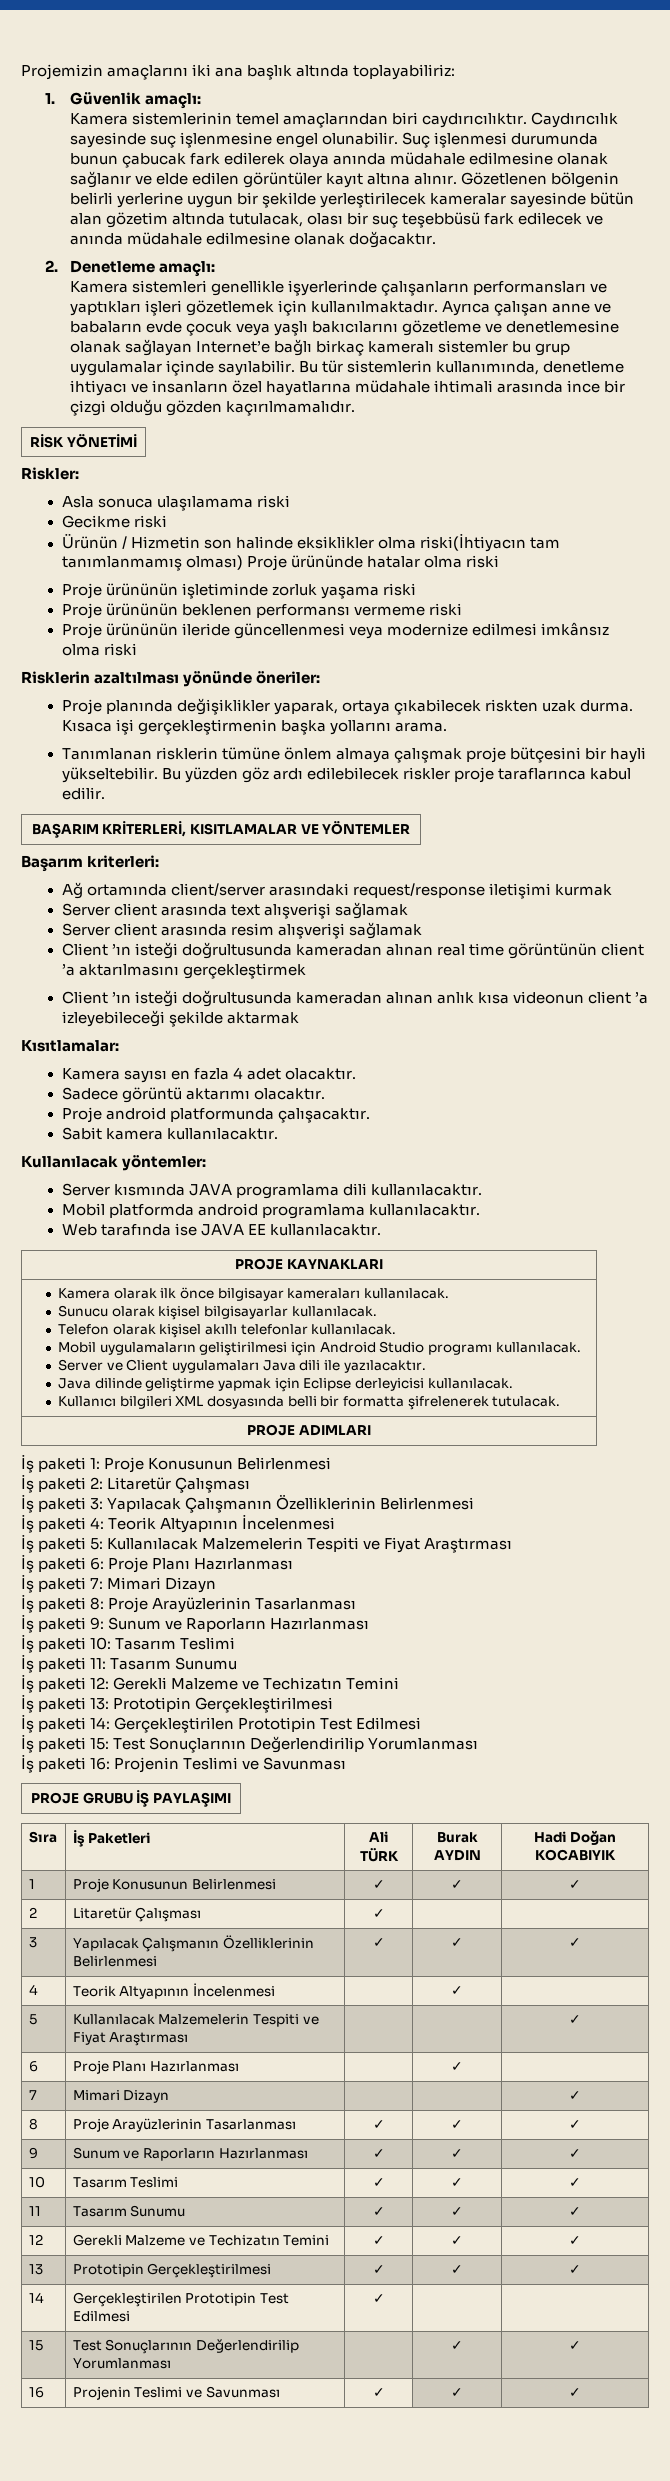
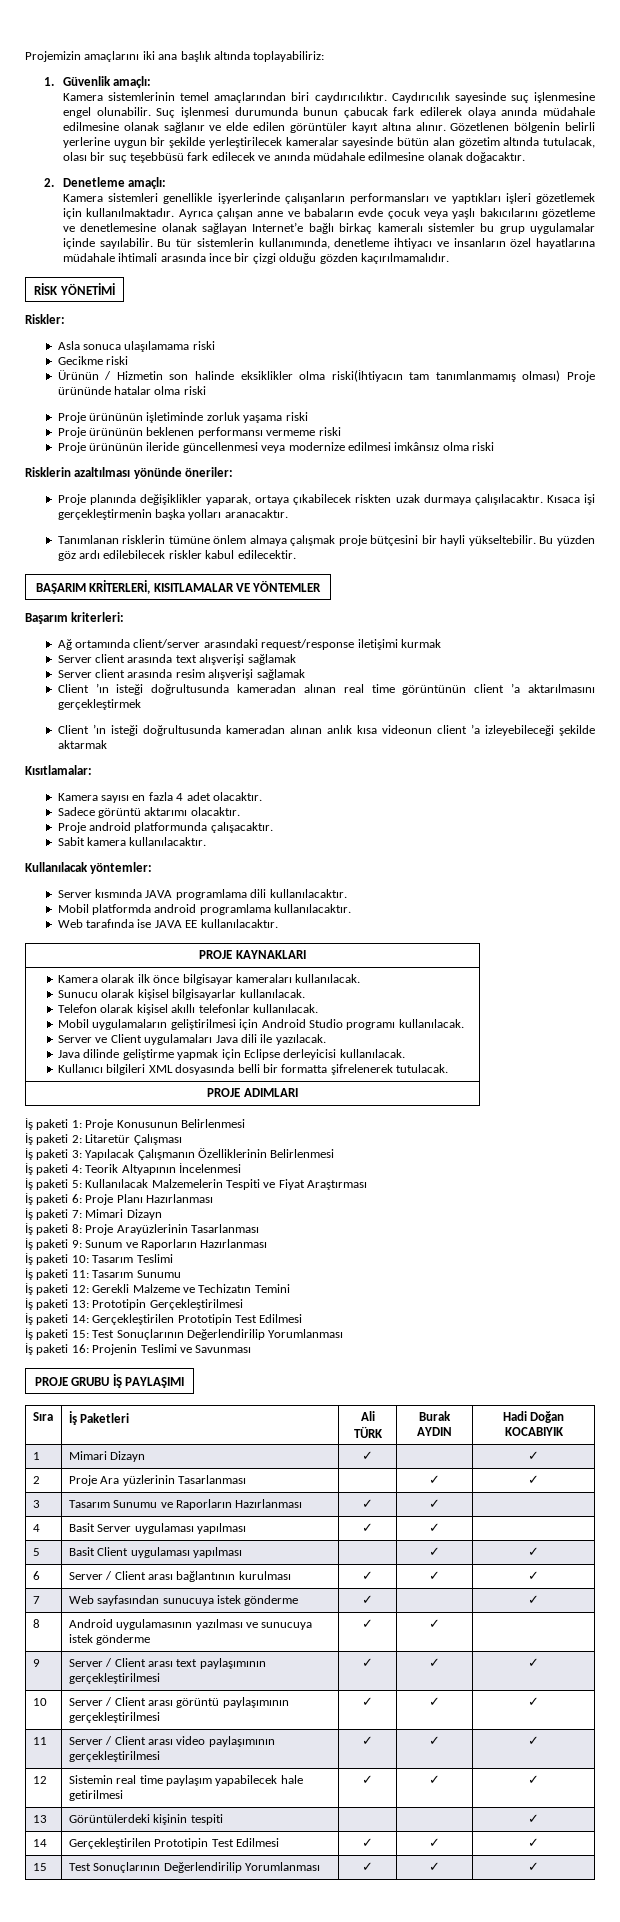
[580,700,634,712] durma. -> [423,494,543,505] durmaya çalışılacaktır.
[329,720,448,735] yollarını arama. -> [188,509,288,520] yolları aranacaktır.
[454,767,632,783] [61,787,105,800] proje taraflarınca kabul edilir. -> [205,550,296,559] kabul edilecektir.
[343,1360,426,1373] yazılacaktır. -> [275,1034,326,1045] yazılacak.
[72,1878,276,1892] [372,1880,385,1889] [451,1880,463,1889] [569,1880,581,1889] [28,1907,37,1918] [72,1907,202,1922] [372,1909,385,1918] [28,1937,37,1948] [72,1935,314,1952] [72,1956,157,1967] [372,1938,385,1947] [451,1938,463,1947] [569,1938,581,1947] [28,1984,38,1995] [72,1983,275,1999] [451,1986,463,1995] [28,2014,37,2025] [72,2014,319,2027] [72,2032,189,2046] [569,2015,581,2024] [28,2061,38,2072] [72,2060,239,2074] [451,2062,463,2071] [28,2090,37,2100] [72,2090,170,2103] [569,2091,581,2100] [28,2118,38,2130] [72,2118,296,2132] [372,2120,385,2129] [451,2120,463,2129] [569,2120,581,2129] Proje Konusunun Belirlenmesi | ✓ | ✓ | ✓ // 2 | Litaretür Çalışması | ✓ | | // 3 | Yapılacak Çalışmanın Özelliklerinin Belirlenmesi | ✓ | ✓ | ✓ // 4 | Teorik Altyapının İncelenmesi | | ✓ | // 5 | Kullanılacak Malzemelerin Tespiti ve Fiyat Araştırması | | | ✓ // 6 | Proje Planı Hazırlanması | | ✓ | // 7 | Mimari Dizayn | | | ✓ // 8 | Proje Arayüzlerinin Tasarlanması | ✓ | ✓ | ✓ -> [68,1451,146,1462] [362,1451,373,1460] [528,1451,539,1460] [32,1476,40,1484] [68,1475,247,1486] [429,1475,440,1484] [528,1475,539,1484] [32,1500,40,1508] [68,1499,303,1510] [362,1499,373,1508] [429,1499,440,1508] [32,1524,40,1532] [68,1523,247,1534] [362,1523,373,1532] [429,1523,440,1532] [32,1548,40,1556] [68,1547,243,1558] [429,1547,440,1556] [528,1547,539,1556] [32,1571,40,1580] [68,1571,291,1582] [362,1571,373,1580] [429,1571,440,1580] [528,1571,539,1580] [32,1596,40,1604] [68,1595,299,1606] [362,1595,373,1604] [528,1595,539,1604] [32,1619,40,1628] [68,1619,313,1630] [68,1634,151,1645] [362,1619,373,1628] [429,1619,440,1628] Mimari Dizayn | ✓ | | ✓ // 2 | Proje Ara yüzlerinin Tasarlanması | | ✓ | ✓ // 3 | Tasarım Sunumu ve Raporların Hazırlanması | ✓ | ✓ | // 4 | Basit Server uygulaması yapılması | ✓ | ✓ | // 5 | Basit Client uygulaması yapılması | | ✓ | ✓ // 6 | Server / Client arası bağlantının kurulması | ✓ | ✓ | ✓ // 7 | Web sayfasından sunucuya istek gönderme | ✓ | | ✓ // 8 | Android uygulamasının yazılması ve sunucuya istek gönderme | ✓ | ✓ |
[72,2147,308,2161] [372,2149,385,2158] [451,2149,463,2158] [569,2149,581,2158] [28,2176,45,2188] [72,2177,179,2188] [372,2178,385,2187] [451,2178,463,2187] [569,2178,581,2187] [28,2206,41,2216] [72,2205,186,2217] [372,2207,385,2216] [451,2207,463,2216] [569,2207,581,2216] [28,2234,43,2245] [72,2234,330,2246] Sunum ve Raporların Hazırlanması | ✓ | ✓ | ✓ // 10 | Tasarım Teslimi | ✓ | ✓ | ✓ // 11 | Tasarım Sunumu | ✓ | ✓ | ✓ // 12 | Gerekli Malzeme ve Techizatın Temini -> [68,1658,266,1669] [68,1673,160,1684] [362,1658,373,1667] [429,1658,440,1667] [528,1658,539,1667] [32,1698,47,1706] [68,1697,289,1708] [68,1712,160,1723] [362,1697,373,1706] [429,1697,440,1706] [528,1697,539,1706] [32,1737,47,1745] [68,1736,275,1747] [68,1751,160,1762] [362,1736,373,1745] [429,1736,440,1745] [528,1736,539,1745] [32,1776,47,1784] [68,1775,303,1786] [68,1790,123,1801] Server / Client arası text paylaşımının gerçekleştirilmesi | ✓ | ✓ | ✓ // 10 | Server / Client arası görüntü paylaşımının gerçekleştirilmesi | ✓ | ✓ | ✓ // 11 | Server / Client arası video paylaşımının gerçekleştirilmesi | ✓ | ✓ | ✓ // 12 | Sistemin real time paylaşım yapabilecek hale getirilmesi
[72,2263,272,2278] [372,2265,385,2274] [451,2265,463,2274] Prototipin Gerçekleştirilmesi | ✓ | ✓ -> [68,1814,223,1825] Görüntülerdeki kişinin tespiti | |
(385, 2298) | -> [429,1838,440,1847] [528,1838,539,1847] ✓ | ✓
[451,2341,463,2350] [569,2341,581,2350] [28,2387,44,2398] [72,2386,280,2400] | ✓ | ✓ // 16 | Projenin Teslimi ve Savunması | -> (321, 1866) none

